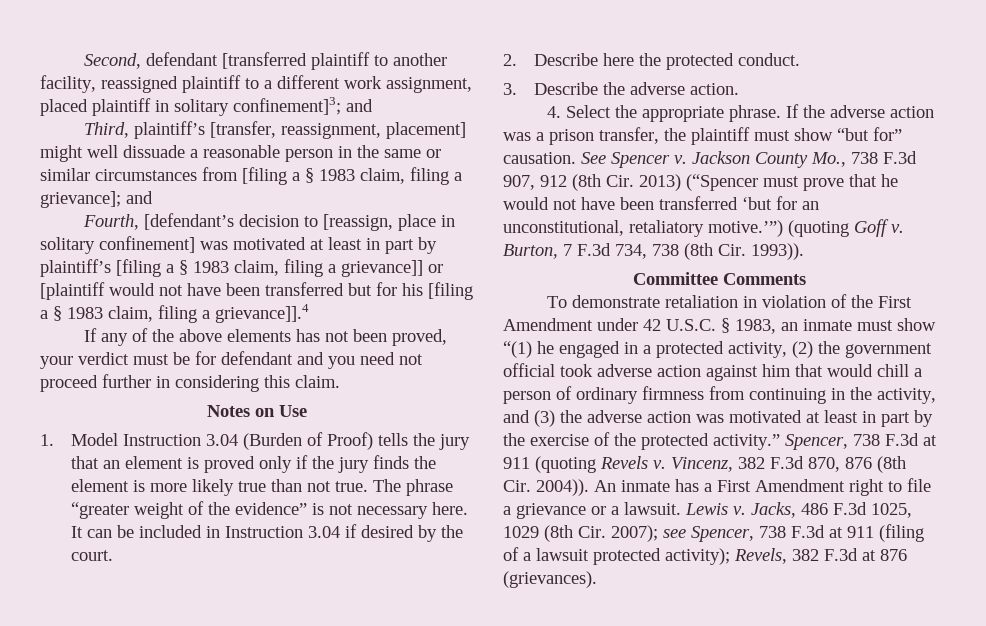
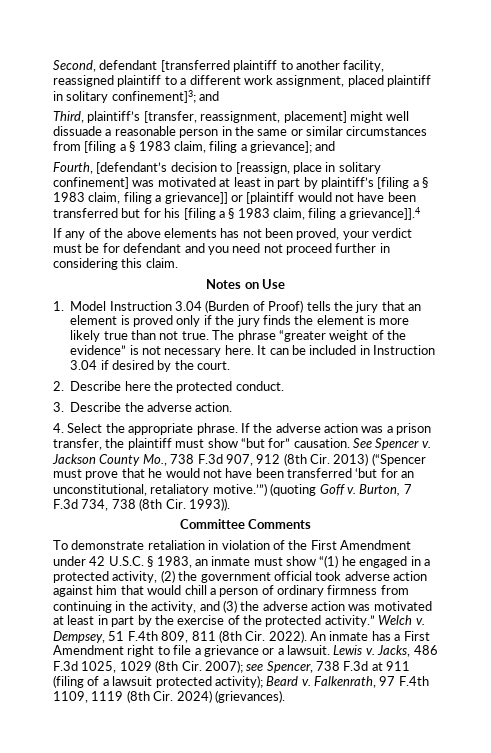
[785,433,937,450] [503,456,906,473] [503,479,589,496] Spencer, 738 F.3d at 911 (quoting Revels v. Vincenz, 382 F.3d 870, 876 (8th Cir. 2004)). -> [378,615,425,625] [53,630,307,643] Welch v. Dempsey, 51 F.4th 809, 811 (8th Cir. 2022).
[734,548,907,564] Revels, 382 F.3d at 876 -> [266,676,429,688] [53,690,212,703] Beard v. Falkenrath, 97 F.4th 1109, 1119 (8th Cir. 2024)

